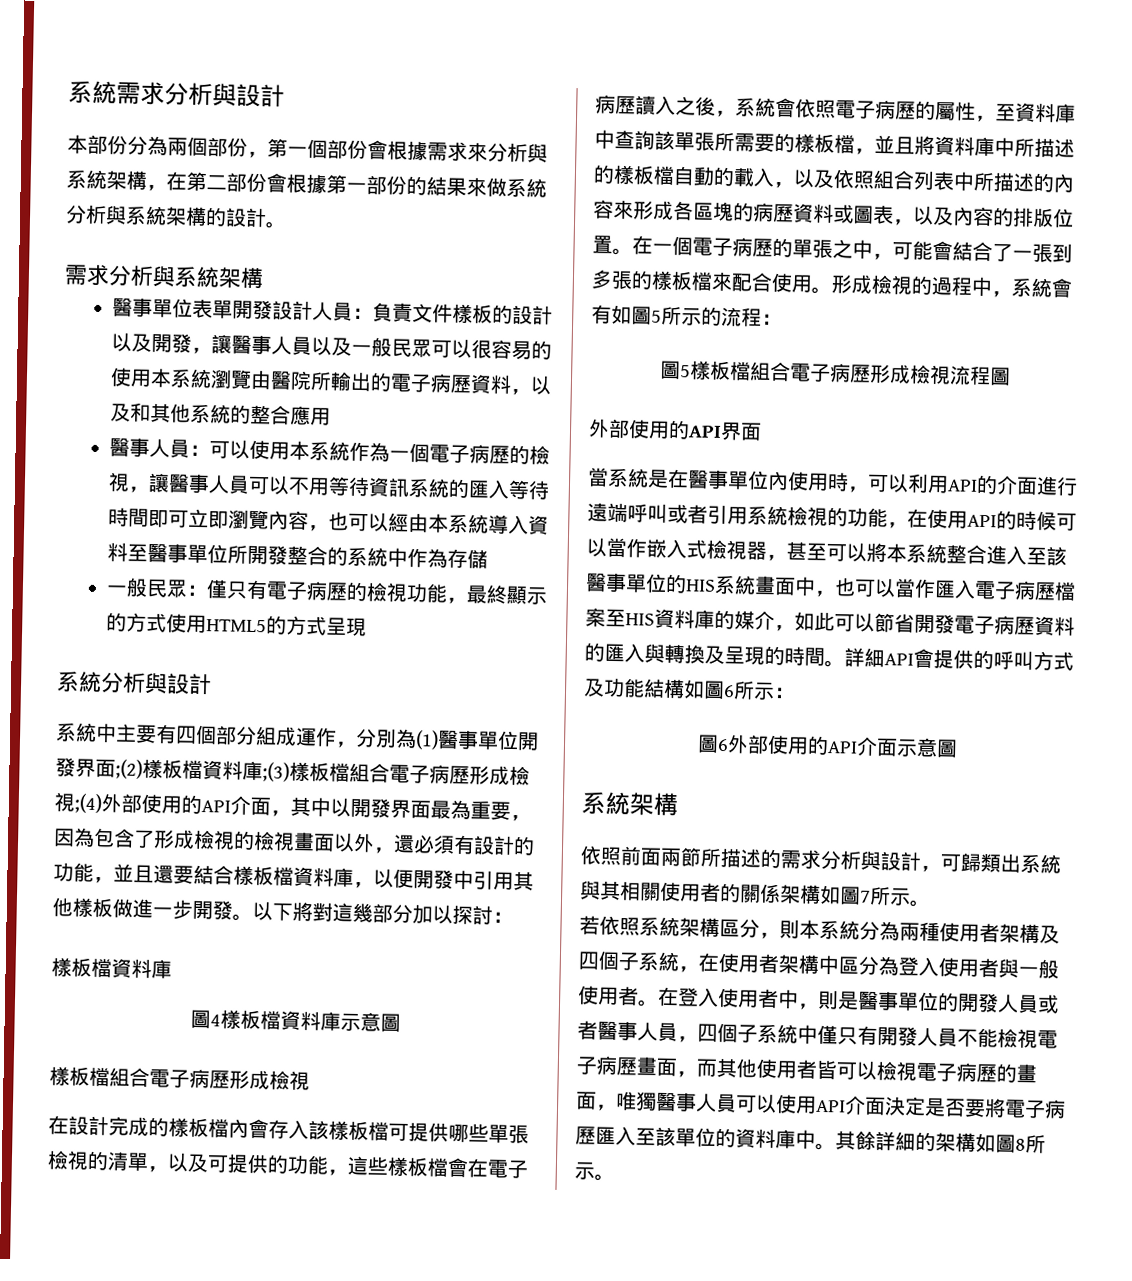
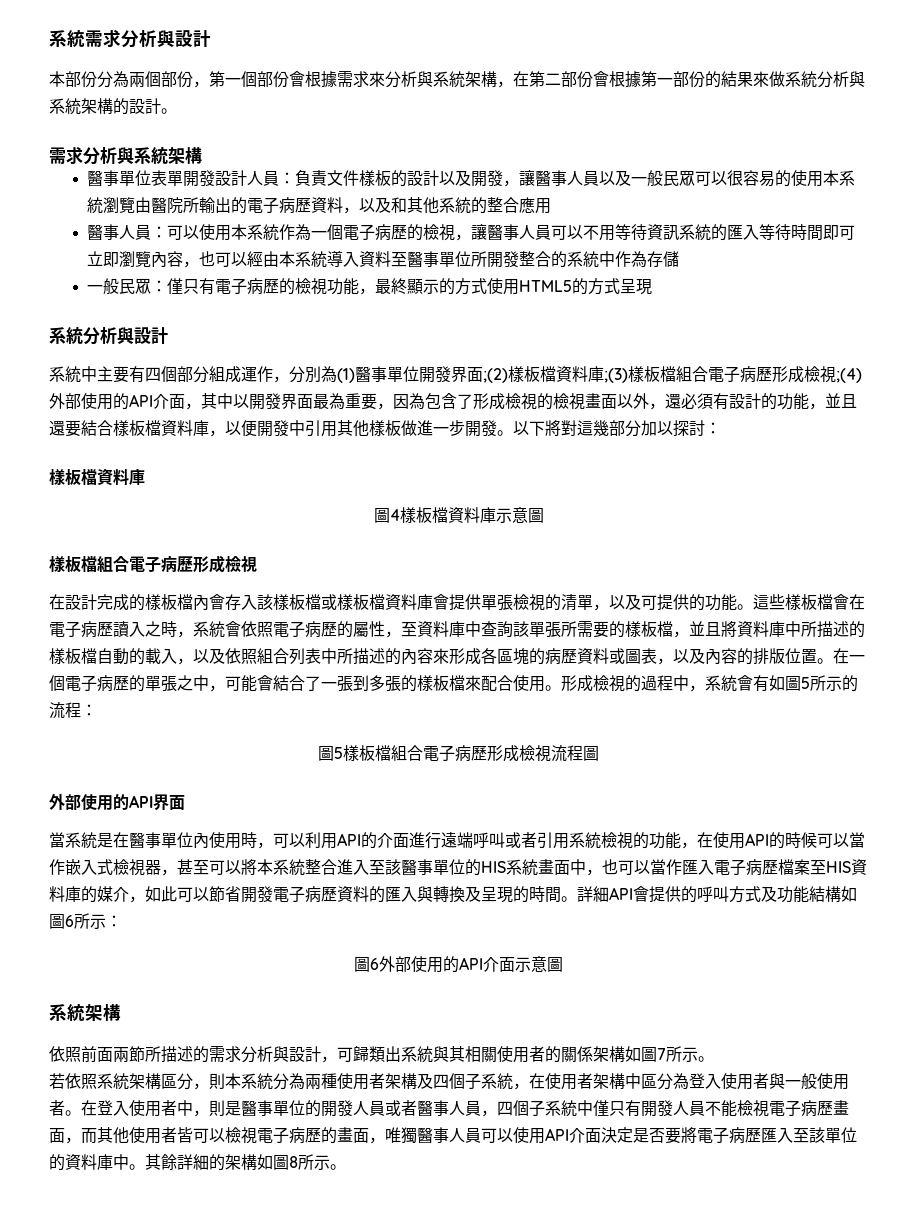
[388,1122,489,1143] 可提供哪些 -> [321,594,481,611] 或樣板檔資料庫會提供
[327,1169,348,1176] ， -> [737,604,753,610] 。
[695,96,716,116] 後 -> [161,621,177,637] 時

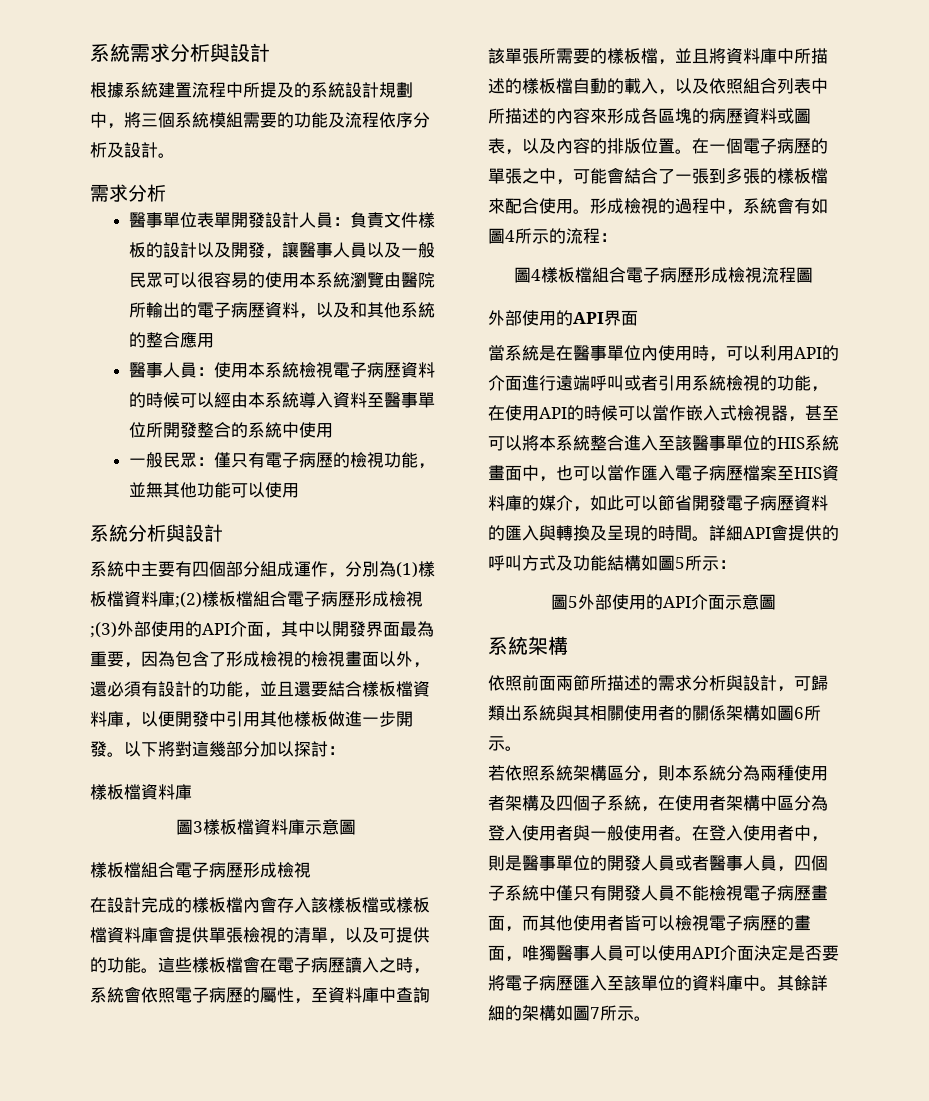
[49,71,865,88] [49,98,129,115] 本部份分為兩個部份，第一個部份會根據需求來分析與系統架構，在第二部份會根據第一部份的結果來做系統分析與系統架構的 -> [90,82,413,98] [90,112,430,129] [90,142,124,158] 根據系統建置流程中所提及的系統設計規劃中，將三個系統模組需要的功能及流程依序分析及
[117,147,202,164] 與系統架構 -> (166, 193) none
[166,224,855,241] [86,251,215,268] 可以使用本系統作為一個電子病歷的檢視，讓醫事人員可以不用等待資訊系統的匯入等待時間即可立即瀏覽內容，也 -> [214,362,436,378] [129,392,181,408] 使用本系統檢視電子病歷資料的時候
[614,251,679,268] 作為存儲 -> [299,422,334,438] 使用
[374,278,652,295] 最終顯示的方式使用HTML5的方式呈現 -> [129,482,300,498] 並無其他功能可以使用
[355,366,862,383] 醫事單位開發界面;(2)樣板檔資料庫;(3)樣板檔組合電子病歷形成檢視;(4) -> [418,561,435,577] [90,591,423,608] [90,622,117,638] 樣板檔資料庫;(2)樣板檔組合電子病歷形成檢視;(3)
[389,509,400,521] 4 -> [192,821,203,833] 3
[801,677,810,689] 5 -> [505,230,515,242] 4
[334,747,343,759] 5 -> [531,269,541,281] 4
[65,915,74,927] 6 -> [675,557,685,569] 5
[370,958,379,970] 6 -> [568,596,578,608] 5
[657,1048,666,1060] 7 -> [794,707,804,719] 6
[289,1156,298,1168] 8 -> [590,1007,600,1019] 7

